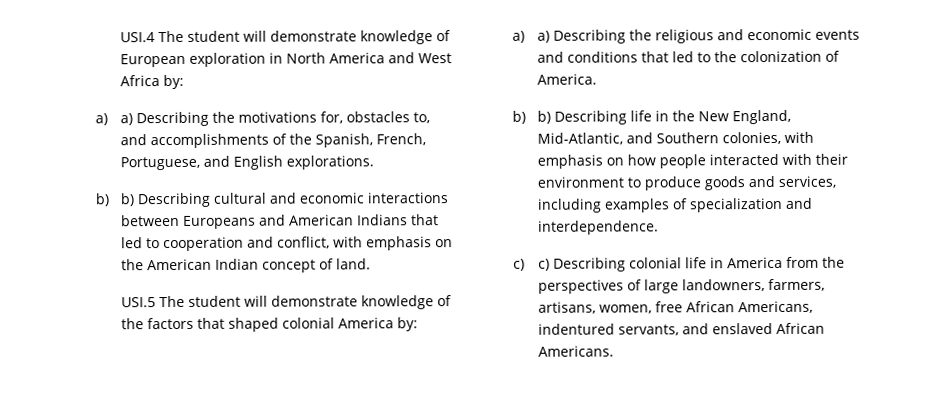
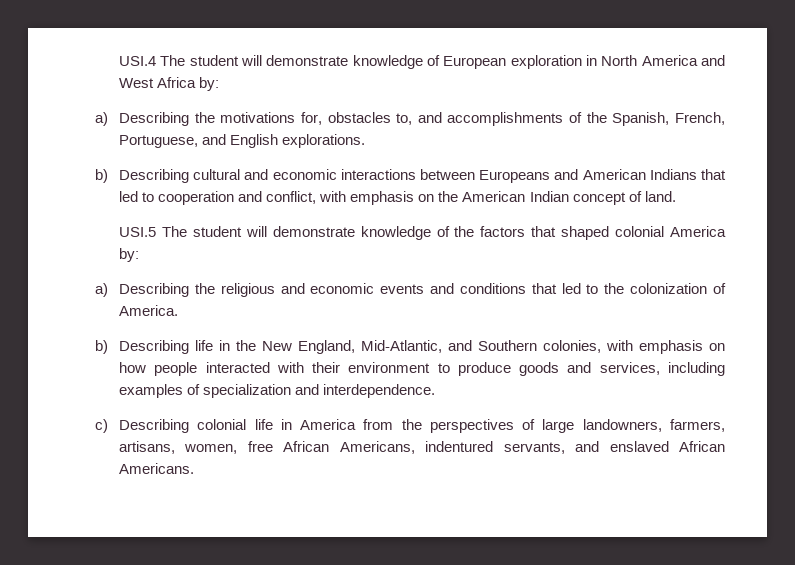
[120,113,134,126] a) -> (108, 119) none
[120,193,136,207] b) -> (108, 176) none
[537,30,551,43] a) -> (108, 290) none
[537,110,552,124] b) -> (108, 347) none
[538,258,551,271] c) -> (108, 426) none

